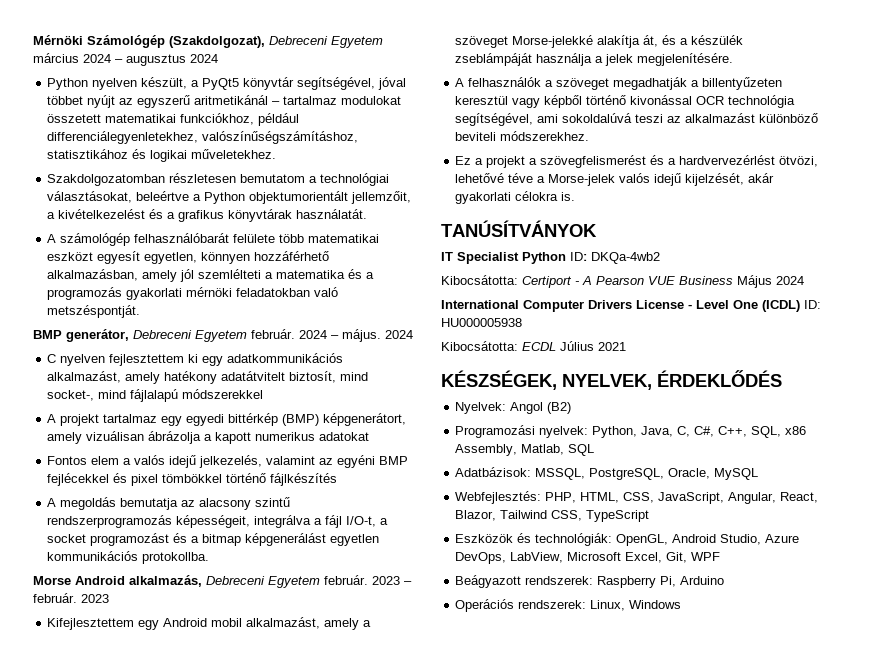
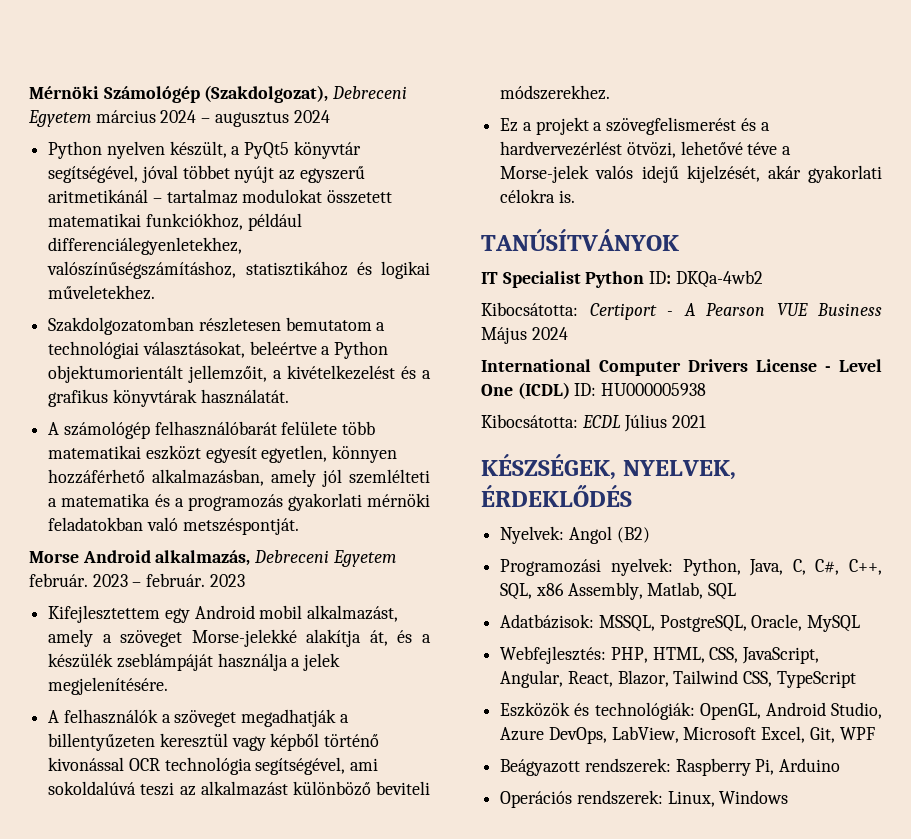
[33,329,413,342] [47,353,344,366] [47,371,369,384] [47,389,264,402] [47,413,407,426] [47,431,370,444] [47,455,409,468] [47,473,338,486] [47,497,291,510] [47,515,389,528] [47,533,380,546] [47,551,210,564] // BMP generátor, Debreceni Egyetem február. 2024 – május. 2024 // C nyelven fejlesztettem ki egy adatkommunikációs alkalmazást, amely hatékony adatátvitelt biztosít, mind socket-, mind fájlalapú módszerekkel // A projekt tartalmaz egy egyedi bittérkép (BMP) képgenerátort, amely vizuálisan ábrázolja a kapott numerikus adatokat // Fontos elem a valós idejű jelkezelés, valamint az egyéni BMP fejlécekkel és pixel tömbökkel történő fájlkészítés // A megoldás bemutatja az alacsony szintű rendszerprogramozás képességeit, integrálva a fájl I/O-t, a socket programozást és a bitmap képgenerálást egyetlen kommunikációs protokollba. -> (299, 526) none

